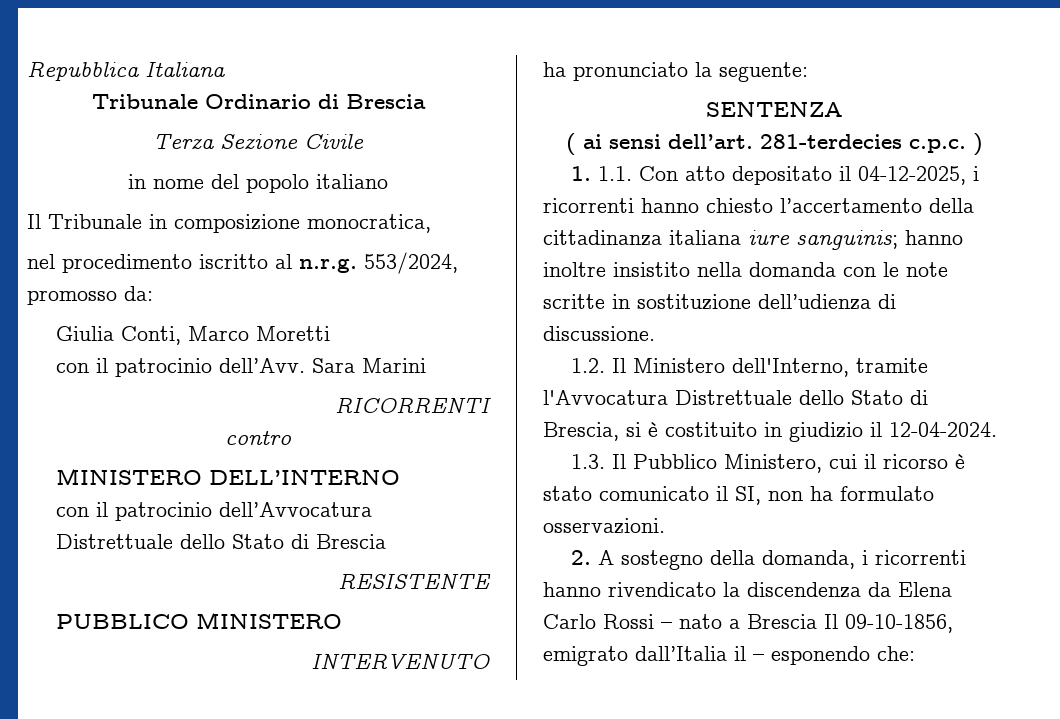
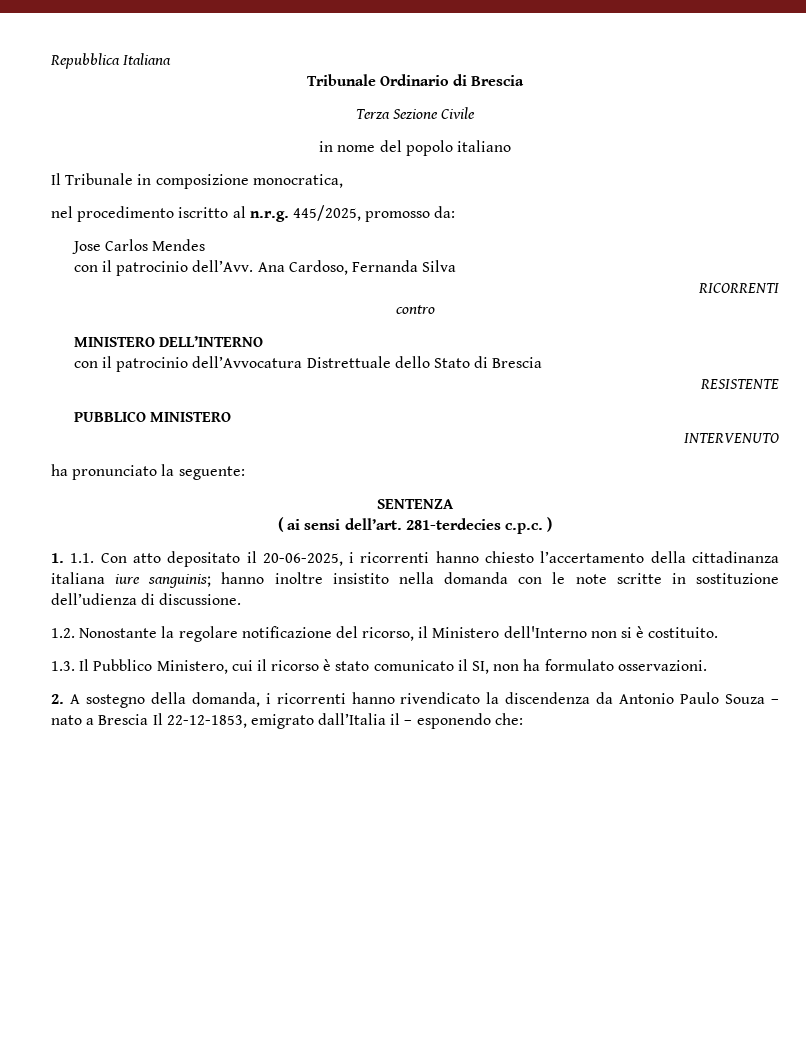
[364,252,458,274] 553/2024, -> [292,205,361,221] 445/2025,
[55,326,330,345] Giulia Conti, Marco Moretti -> [71,239,206,254] Jose Carlos Mendes
[311,358,426,373] Sara Marini -> [257,260,457,275] Ana Cardoso, Fernanda Silva
[858,166,967,185] 04-12-2025, -> [262,553,343,566] 20-06-2025,
[612,358,929,377] [543,390,928,405] [543,422,997,442] Il Ministero dell'Interno, tramite l'Avvocatura Distrettuale dello Stato di Brescia, si è costituito in giudizio il 12-04-2024. -> [79,626,719,642] Nonostante la regolare notificazione del ricorso, il Ministero dell'Interno non si è costituito.
[898,582,952,597] [543,614,654,629] Elena Carlo Rossi -> [619,692,766,704] Antonio Paulo Souza
[845,614,953,633] 09-10-1856, -> [166,715,247,728] 22-12-1853,

